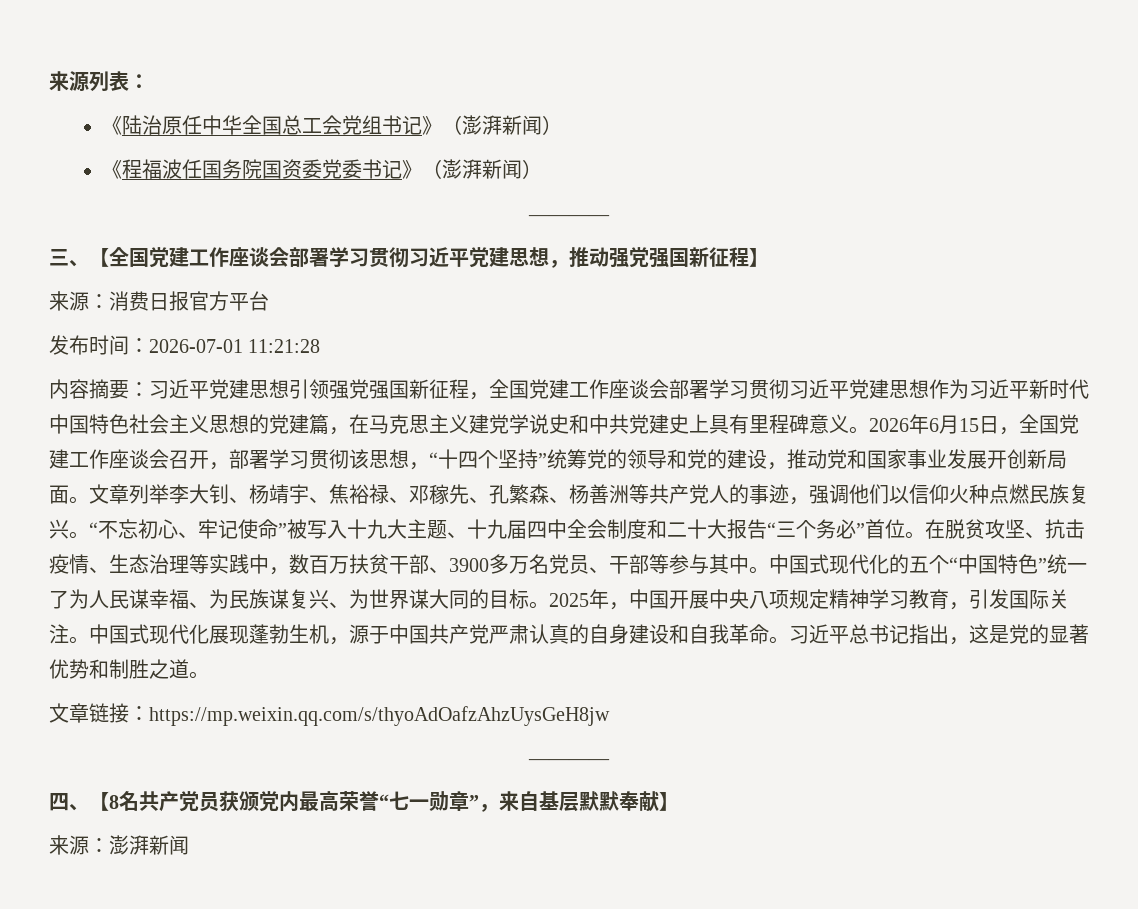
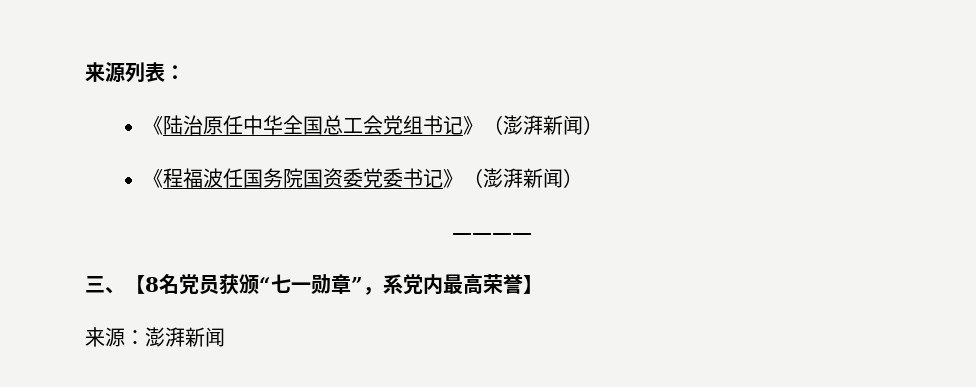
[109,247,769,268] [49,291,269,311] [49,335,321,355] [49,379,1089,400] [49,414,1079,435] [49,449,1067,470] [49,484,1089,505] [49,519,1085,539] [49,554,1087,575] [49,589,1069,610] [49,624,1089,645] [49,659,209,679] [49,703,610,726] [528,759,610,765] [49,791,379,812] 全国党建工作座谈会部署学习贯彻习近平党建思想，推动强党强国新征程】 // 来源：消费日报官方平台 // 发布时间：2026-07-01 11:21:28 // 内容摘要：习近平党建思想引领强党强国新征程，全国党建工作座谈会部署学习贯彻习近平党建思想作为习近平新时代中国特色社会主义思想的党建篇，在马克思主义建党学说史和中共党建史上具有里程碑意义。2026年6月15日，全国党建工作座谈会召开，部署学习贯彻该思想，“十四个坚持”统筹党的领导和党的建设，推动党和国家事业发展开创新局面。文章列举李大钊、杨靖宇、焦裕禄、邓稼先、孔繁森、杨善洲等共产党人的事迹，强调他们以信仰火种点燃民族复兴。“不忘初心、牢记使命”被写入十九大主题、十九届四中全会制度和二十大报告“三个务必”首位。在脱贫攻坚、抗击疫情、生态治理等实践中，数百万扶贫干部、3900多万名党员、干部等参与其中。中国式现代化的五个“中国特色”统一了为人民谋幸福、为民族谋复兴、为世界谋大同的目标。2025年，中国开展中央八项规定精神学习教育，引发国际关注。中国式现代化展现蓬勃生机，源于中国共产党严肃认真的自身建设和自我革命。习近平总书记指出，这是党的显著优势和制胜之道。 // 文章链接：https://mp.weixin.qq.com/s/thyoAdOafzAhzUysGeH8jw // ———— // 四、【8名共产党员获颁党内最高荣誉 -> [145,274,259,295] 8名党员获颁
[499,791,659,812] 来自基层默默奉献 -> [383,274,523,295] 系党内最高荣誉

